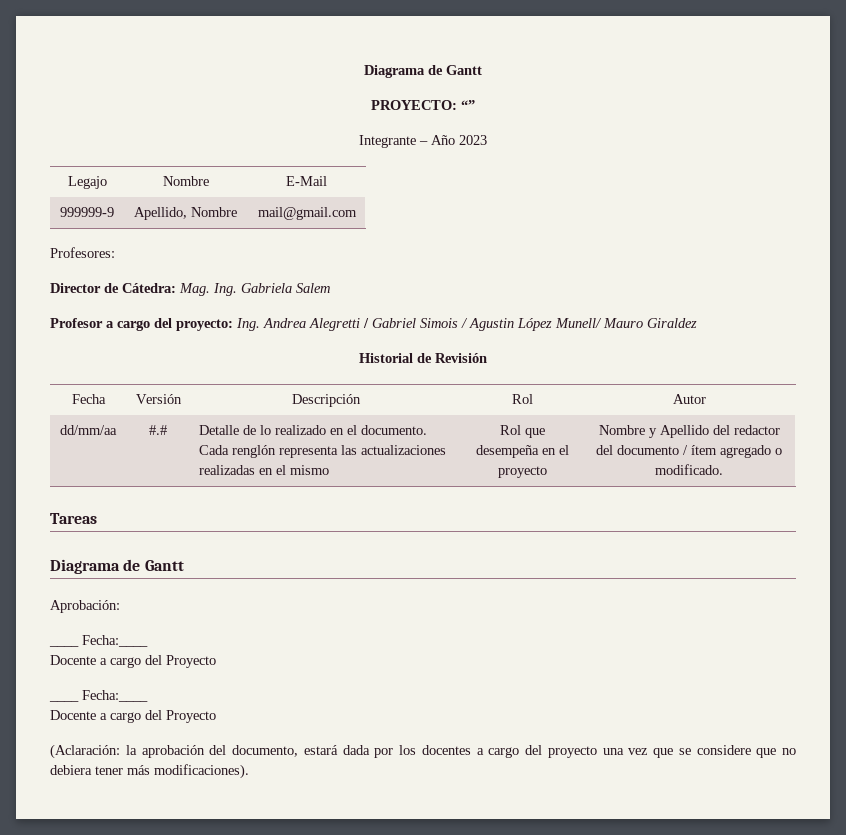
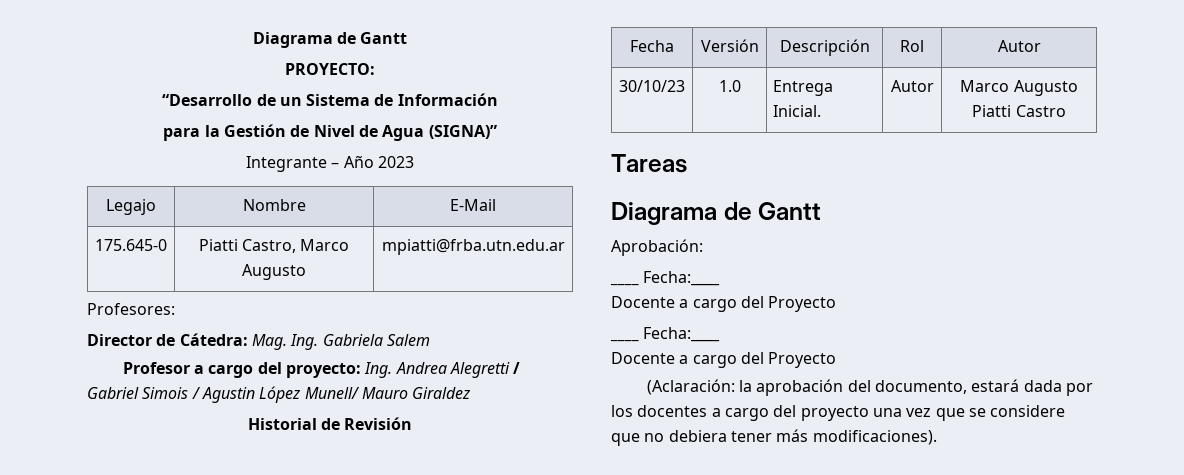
[461,100,475,110] “” -> [162,93,498,106] [163,124,497,141] // “Desarrollo de un Sistema de Información // para la Gestión de Nivel de Agua (SIGNA)”
[60,207,114,217] [134,207,237,220] [257,207,357,220] 999999-9 | Apellido, Nombre | mail@gmail.com -> [95,239,167,251] [198,239,350,253] [242,264,306,280] [381,239,565,255] 175.645-0 | Piatti Castro, Marco Augusto | mpiatti@frba.utn.edu.ar
[60,425,117,435] [149,425,167,435] [199,425,428,435] [199,445,447,458] [199,465,330,475] [499,425,545,438] [475,445,569,458] [497,466,547,478] [598,425,780,438] [596,445,782,458] [655,464,723,475] dd/mm/aa | #.# | Detalle de lo realizado en el documento. Cada renglón representa las actualizaciones realizadas en el mismo | Rol que desempeña en el proyecto | Nombre y Apellido del redactor del documento / ítem agregado o modificado. -> [619,80,685,92] [718,80,741,92] [773,80,834,96] [773,105,822,117] [890,80,934,92] [960,80,1078,96] [972,105,1066,117] 30/10/23 | 1.0 | Entrega Inicial. | Autor | Marco Augusto Piatti Castro

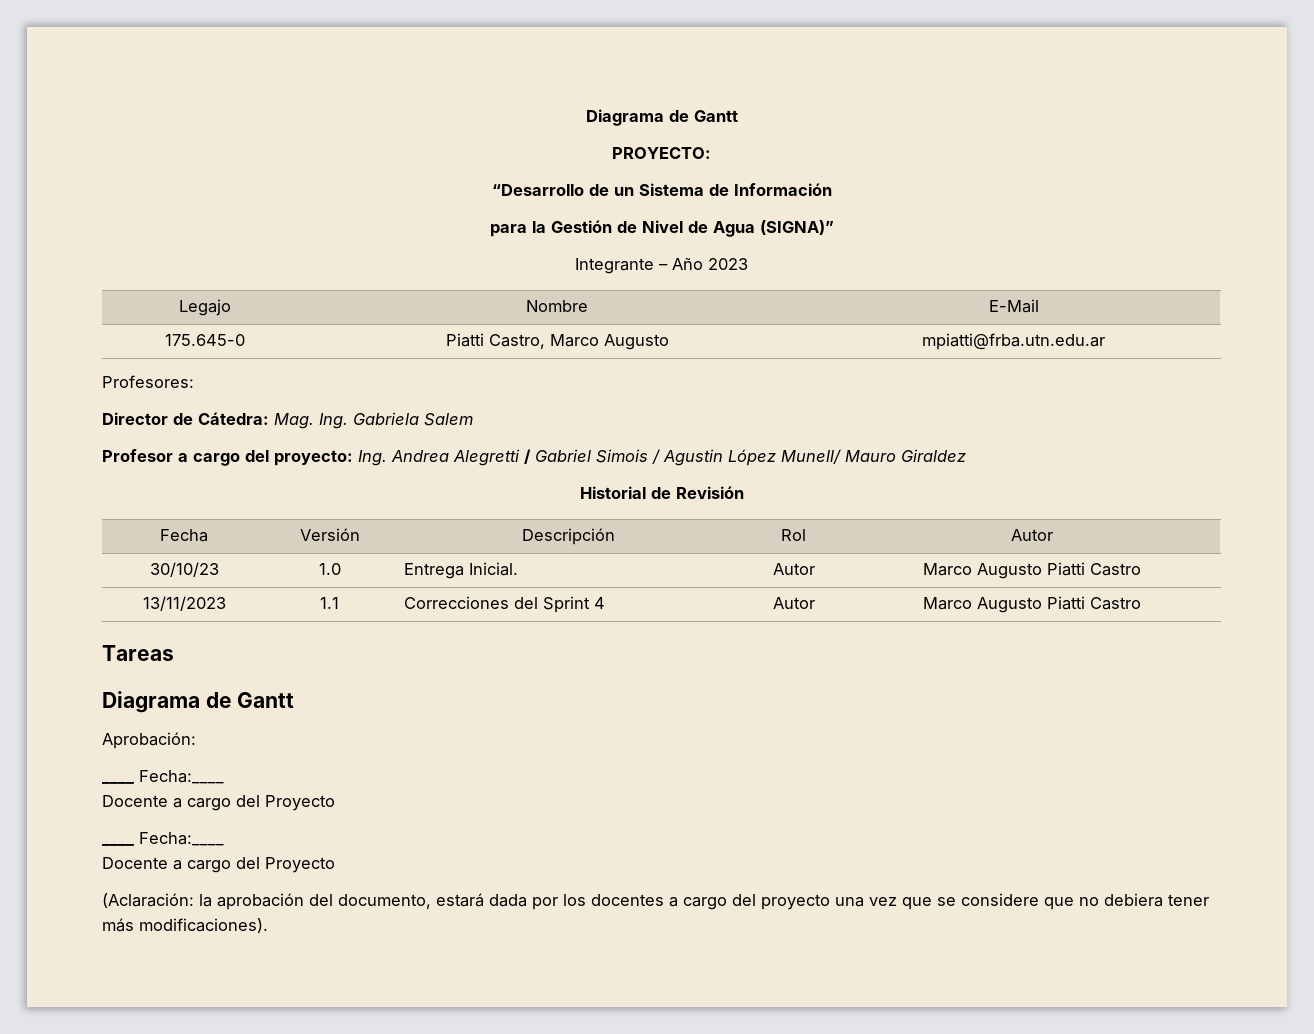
(1066, 111) none -> [142,596,226,611] [320,597,339,609] [403,596,605,613] [772,597,815,609] [923,596,1141,613] // 13/11/2023 | 1.1 | Correcciones del Sprint 4 | Autor | Marco Augusto Piatti Castro

